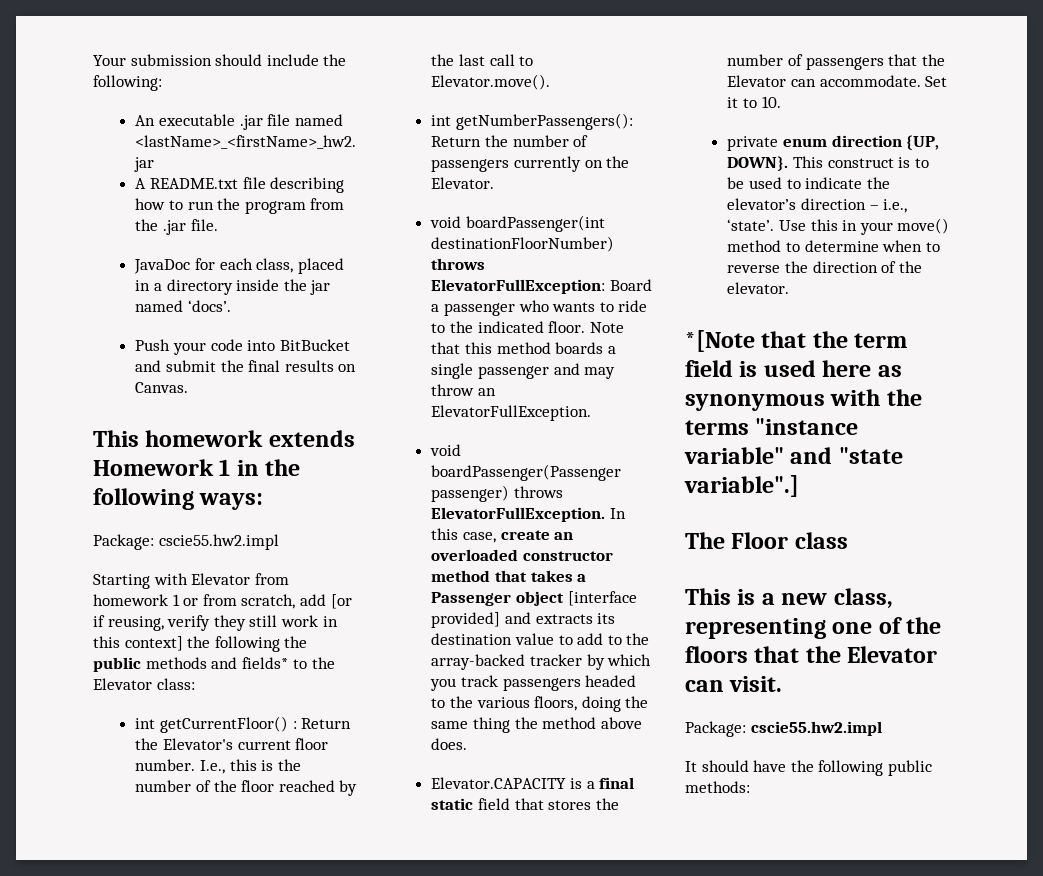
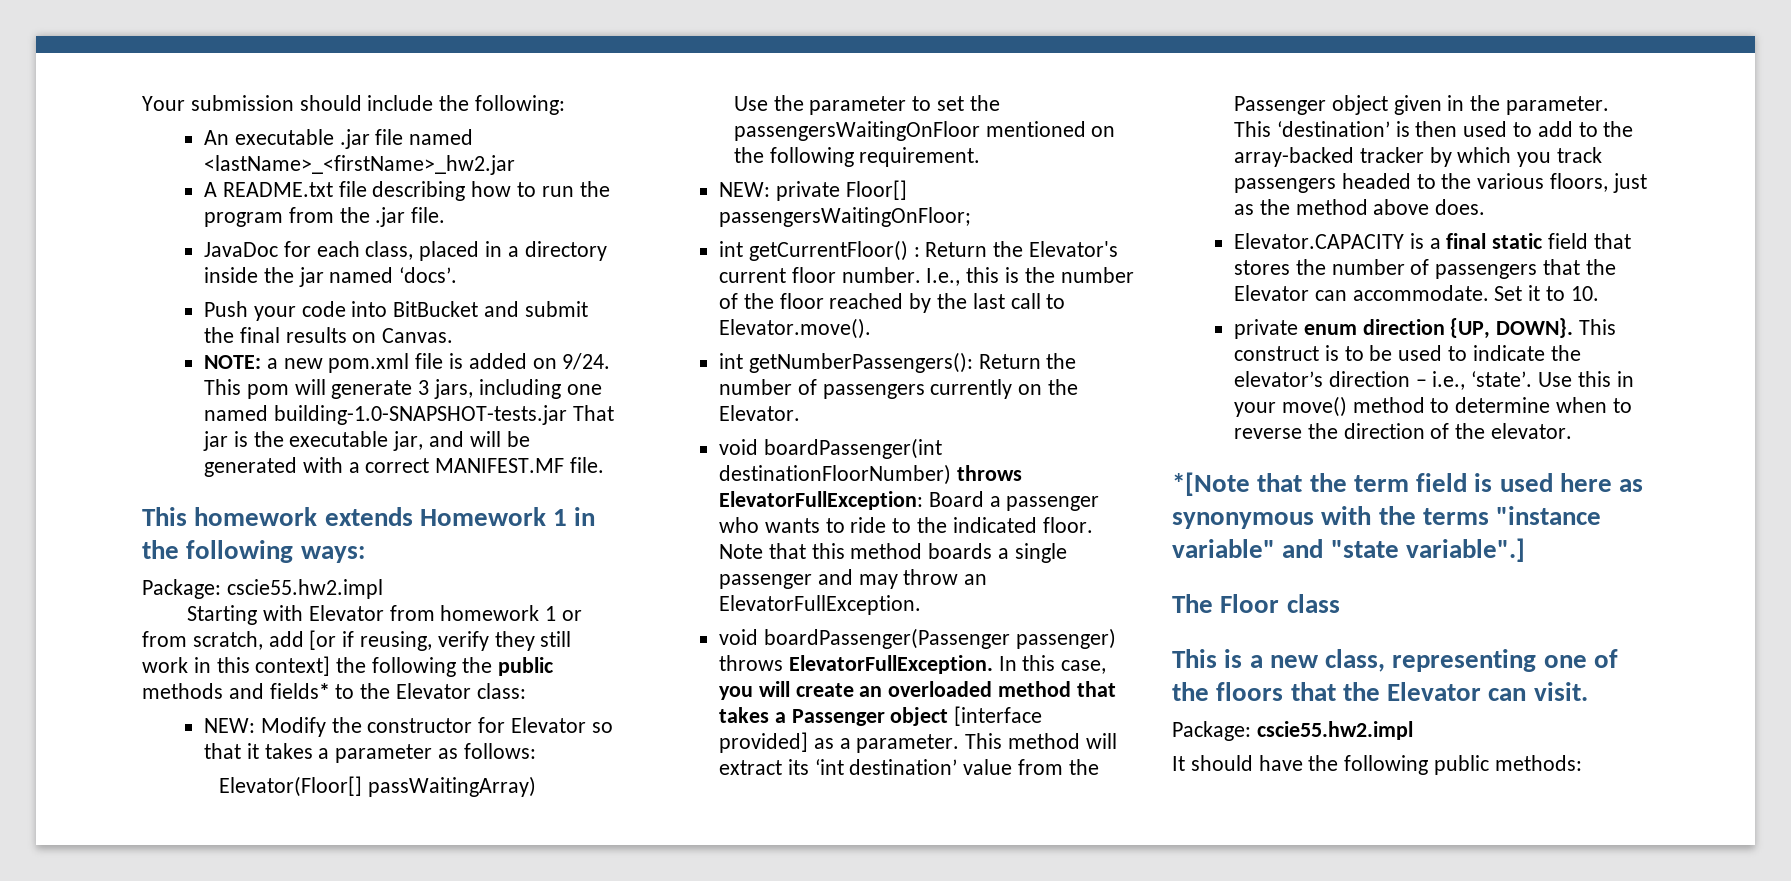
(189, 387) none -> [204,353,611,373] [204,379,602,399] [204,405,614,425] [203,431,530,451] [204,457,605,477] // NOTE: a new pom.xml file is added on 9/24. This pom will generate 3 jars, including one named building-1.0-SNAPSHOT-tests.jar That jar is the executable jar, and will be generated with a correct MANIFEST.MF file.
(195, 684) none -> [204,717,613,737] [204,743,536,763] [218,776,536,797] [733,95,1000,115] [733,121,1116,141] [733,147,981,167] [719,180,907,201] [719,207,972,227] // NEW: Modify the constructor for Elevator so that it takes a parameter as follows: // Elevator(Floor[] passWaitingArray) // Use the parameter to set the passengersWaitingOnFloor mentioned on the following requirement. // NEW: private Floor[] passengersWaitingOnFloor;
(497, 537) none -> [719,681,790,700] you will
[523,551,614,561] constructor -> (993, 689) none
[505,612,616,624] [431,633,555,645] and extracts its destination value -> [813,733,1117,753] [719,759,1099,775] [1234,95,1610,115] [1234,121,1508,137] as a parameter. This method will extract its ‘int destination’ value from the Passenger object given in the parameter. This ‘destination’ is then used
[581,696,649,712] [431,717,511,733] doing the same thing -> [1612,173,1647,193] [1234,204,1255,215] just as

